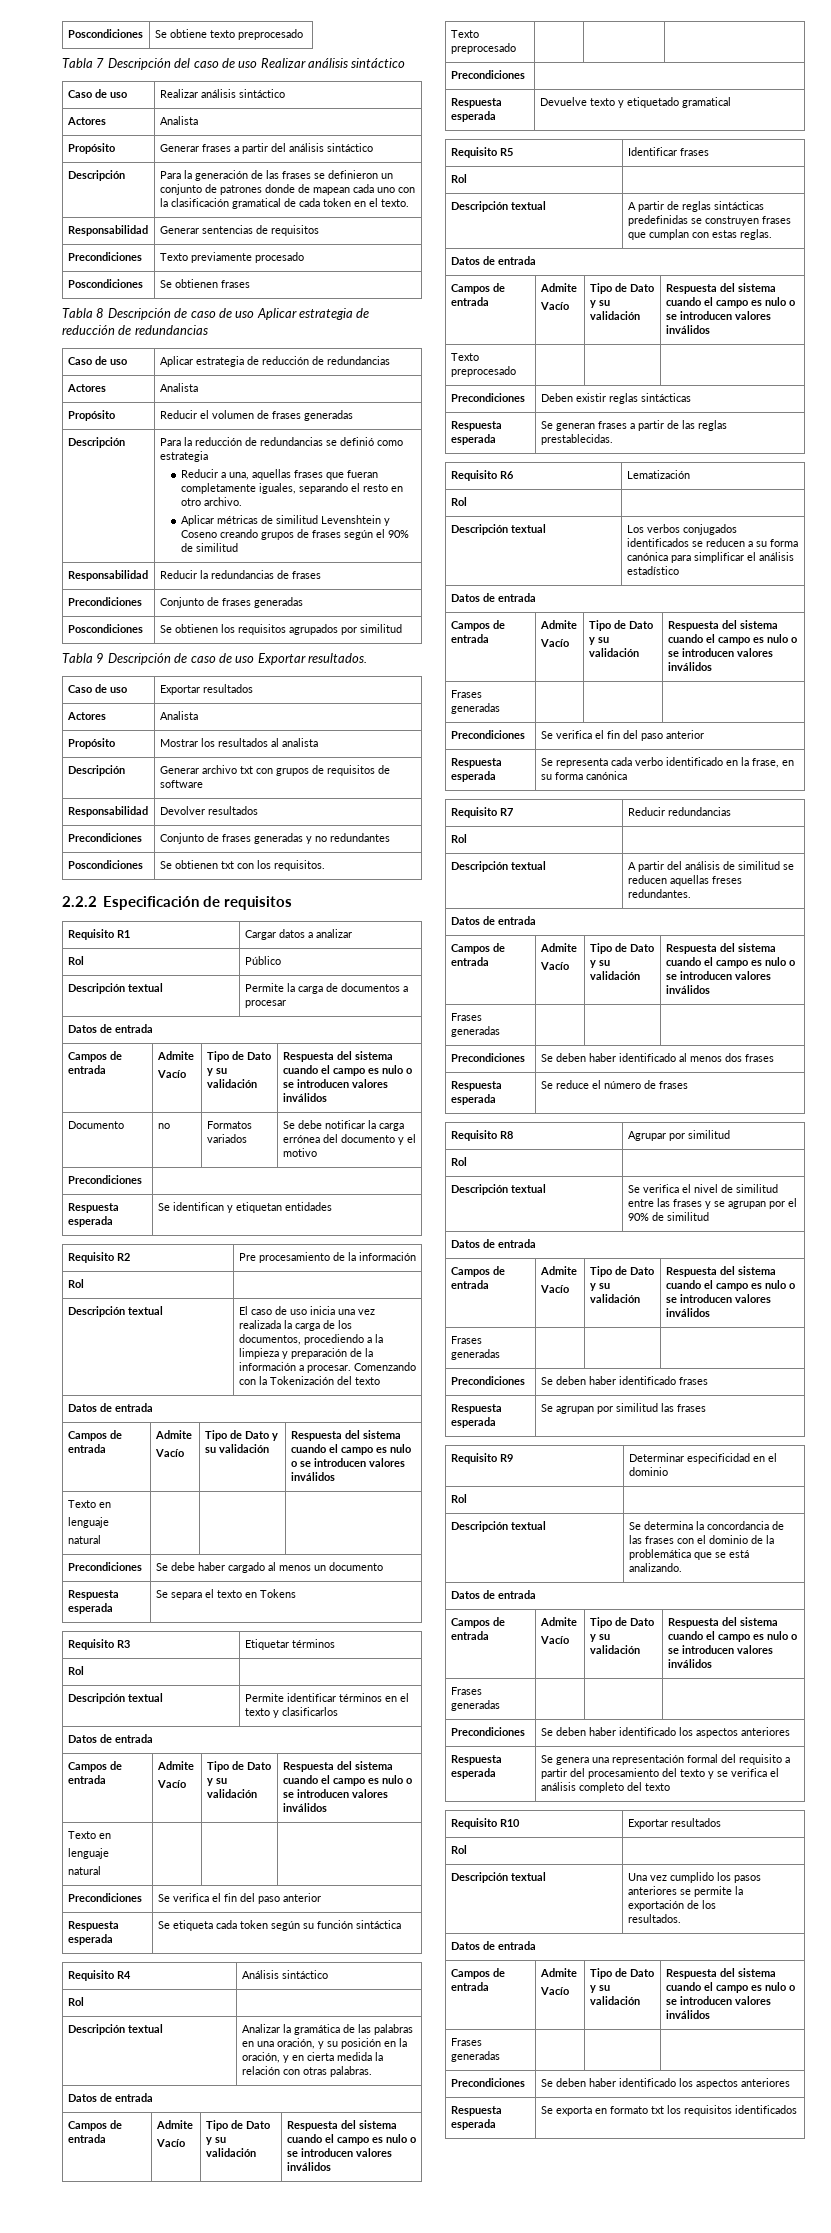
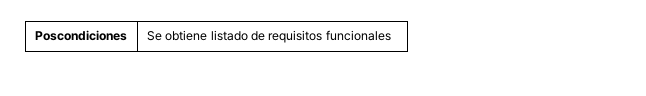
[209,29,303,40] [62,58,406,70] [67,89,127,98] [159,89,285,98] [66,117,106,125] [159,116,198,125] [67,143,115,154] [159,143,373,154] [67,170,125,181] [159,170,393,181] [159,184,415,195] [159,198,409,209] [67,225,148,236] [159,225,319,236] [67,252,142,261] [159,252,304,263] [67,279,143,288] [159,279,250,288] [62,308,370,320] [62,325,208,335] [67,356,127,365] [159,356,390,367] [66,384,106,392] [159,383,198,392] [67,410,115,421] [159,410,353,421] [67,437,125,448] [159,437,403,446] [159,451,208,462] [180,469,378,480] [180,483,403,494] [180,497,242,506] [180,515,390,526] [180,529,409,540] [180,543,238,552] [67,570,148,581] [159,570,321,579] [67,597,142,606] [159,597,303,608] [67,624,143,633] [159,624,402,635] [62,653,367,665] [67,684,127,693] [159,684,253,695] [66,712,106,720] [159,711,198,720] [67,738,115,749] [159,738,318,747] [67,765,125,776] [159,765,390,776] [159,780,203,788] [67,806,148,817] [159,806,258,815] [67,833,142,842] [159,833,390,844] [67,860,143,869] [159,860,325,871] [62,896,293,910] [67,929,130,940] [244,929,352,940] [67,956,84,965] [244,956,281,965] [67,983,163,994] [244,983,408,994] [244,1000,286,1008] [67,1024,153,1033] [67,1051,122,1062] [67,1065,106,1074] [156,1051,194,1060] [156,1070,186,1078] [206,1051,271,1062] [206,1068,227,1076] [206,1079,257,1088] [282,1051,393,1062] [282,1065,412,1076] [282,1079,388,1088] [282,1093,327,1102] [67,1121,124,1129] [157,1123,170,1129] [206,1121,252,1129] [206,1134,247,1143] [282,1120,404,1131] [282,1134,416,1145] [282,1148,317,1157] [67,1175,142,1184] [67,1203,119,1213] [67,1216,113,1227] [157,1202,332,1213] [67,1252,130,1263] [238,1252,416,1263] [67,1279,84,1288] [67,1306,163,1317] [238,1306,375,1315] [238,1320,352,1331] [238,1334,383,1345] [238,1348,373,1359] [238,1362,416,1373] [238,1376,380,1385] [67,1403,153,1412] [67,1430,122,1441] [67,1444,106,1453] [154,1430,192,1439] [154,1449,184,1457] [204,1430,278,1441] [204,1444,269,1453] [290,1430,401,1441] [290,1444,411,1455] [290,1458,405,1467] [290,1472,335,1481] [67,1500,111,1508] [67,1517,109,1528] [67,1535,101,1544] [67,1562,142,1571] [155,1562,383,1573] [67,1590,119,1600] [67,1603,113,1614] [155,1589,296,1600] [67,1639,130,1650] [244,1639,335,1650] [67,1666,84,1675] [67,1693,163,1704] [244,1693,409,1702] [244,1707,338,1718] [67,1734,153,1743] [67,1761,122,1772] [67,1775,106,1784] [156,1761,194,1770] [156,1780,186,1788] [206,1761,271,1772] [206,1778,227,1786] [206,1789,257,1798] [282,1761,393,1772] [282,1775,412,1786] [282,1789,388,1798] [282,1803,327,1812] [67,1831,111,1839] [67,1848,109,1859] [67,1866,101,1875] [67,1893,142,1902] [157,1893,321,1904] [67,1921,119,1931] [67,1934,113,1945] [157,1920,401,1931] [67,1970,131,1981] [241,1970,328,1979] [67,1997,84,2006] [67,2024,163,2035] [241,2024,413,2035] [241,2038,407,2049] [241,2052,383,2063] [241,2066,372,2077] [67,2093,153,2102] [67,2120,122,2131] [67,2134,106,2143] [155,2120,193,2129] [155,2139,185,2147] [205,2120,270,2131] [205,2137,226,2145] [205,2148,256,2157] [286,2120,397,2131] [286,2134,416,2145] [286,2148,392,2157] [286,2162,331,2171] [450,30,479,38] [450,43,516,54] [450,70,525,79] [450,98,502,108] [450,111,496,122] [539,97,731,108] [450,147,513,158] [627,147,709,156] [450,174,467,183] [450,201,546,212] [627,201,764,212] [627,215,791,226] [627,229,772,240] [450,256,536,265] [450,283,505,294] [450,297,489,306] [539,283,577,292] [539,302,569,310] [589,283,654,294] [589,300,610,308] [589,311,640,320] [665,283,776,294] [665,297,795,308] [665,311,771,320] [665,325,710,334] [450,353,479,361] [450,366,516,377] [450,393,525,402] [540,393,691,404] [450,421,502,431] [450,434,496,445] [540,420,727,431] [540,434,613,445] [450,470,514,481] [626,470,690,479] [450,497,467,506] [450,524,546,535] [626,524,737,535] [626,538,798,547] [626,552,794,563] [626,566,679,575] [450,593,536,602] [450,620,505,631] [450,634,489,643] [539,620,577,629] [539,639,569,647] [588,620,653,631] [588,637,609,645] [588,648,639,657] [667,620,778,631] [667,634,797,645] [667,648,773,657] [667,662,712,671] [450,690,482,698] [450,703,500,714] [450,730,525,739] [540,730,704,741] [450,758,502,768] [450,771,496,782] [540,757,794,768] [540,771,627,780] [450,807,513,818] [627,807,731,816] [450,834,467,843] [450,861,546,872] [627,861,794,872] [627,875,742,886] [627,889,691,898] [450,916,536,925] [450,943,505,954] [450,957,489,966] [539,943,577,952] [539,962,569,970] [589,943,654,954] [589,960,610,968] [589,971,640,980] [665,943,776,954] [665,957,795,968] [665,971,771,980] [665,985,710,994] [450,1013,482,1021] [450,1026,500,1037] [450,1053,525,1062] [540,1053,774,1062] [450,1081,502,1091] [450,1094,496,1105] [540,1080,688,1089] [450,1130,513,1141] [627,1130,730,1141] [450,1157,467,1166] [450,1184,546,1195] [627,1184,778,1193] [627,1198,797,1209] [627,1212,709,1221] [450,1239,536,1248] [450,1266,505,1277] [450,1280,489,1289] [539,1266,577,1275] [539,1285,569,1293] [589,1266,654,1277] [589,1283,610,1291] [589,1294,640,1303] [665,1266,776,1277] [665,1280,795,1291] [665,1294,771,1303] [665,1308,710,1317] [450,1336,482,1344] [450,1349,500,1360] [450,1376,525,1385] [540,1376,708,1385] [450,1404,502,1414] [450,1417,496,1428] [540,1403,706,1414] [450,1453,513,1464] [628,1453,777,1464] [628,1467,668,1476] [450,1494,467,1503] [450,1521,546,1532] [628,1521,784,1530] [628,1535,774,1544] [628,1549,749,1560] [628,1563,682,1572] [450,1590,536,1599] [450,1617,505,1628] [450,1631,489,1640] [539,1617,577,1626] [539,1636,569,1644] [589,1617,654,1628] [589,1634,610,1642] [589,1645,640,1654] [667,1617,778,1628] [667,1631,797,1642] [667,1645,773,1654] [667,1659,712,1668] [450,1687,482,1695] [450,1700,500,1711] [450,1727,525,1736] [540,1727,790,1738] [450,1755,502,1765] [450,1768,496,1779] [540,1754,790,1765] [540,1768,779,1779] [540,1782,670,1793] [450,1818,520,1829] [627,1818,721,1829] [450,1845,467,1854] [450,1872,546,1883] [627,1872,761,1883] [627,1886,743,1897] [627,1900,716,1911] [627,1914,681,1923] [450,1941,536,1950] [450,1968,505,1979] [450,1982,489,1991] [539,1968,577,1977] [539,1987,569,1995] [589,1968,654,1979] [589,1985,610,1993] [589,1996,640,2005] [665,1968,776,1979] [665,1982,795,1993] [665,1996,771,2005] [665,2010,710,2019] [450,2038,482,2046] [450,2051,500,2062] [450,2078,525,2087] [540,2078,790,2089] [450,2106,502,2116] [450,2119,496,2130] [540,2105,797,2116] texto preprocesado // Tabla 7 Descripción del caso de uso Realizar análisis sintáctico // Caso de uso | Realizar análisis sintáctico // Actores | Analista // Propósito | Generar frases a partir del análisis sintáctico // Descripción | Para la generación de las frases se definieron un conjunto de patrones donde de mapean cada uno con la clasificación gramatical de cada token en el texto. // Responsabilidad | Generar sentencias de requisitos // Precondiciones | Texto previamente procesado // Poscondiciones | Se obtienen frases // Tabla 8 Descripción de caso de uso Aplicar estrategia de reducción de redundancias // Caso de uso | Aplicar estrategia de reducción de redundancias // Actores | Analista // Propósito | Reducir el volumen de frases generadas // Descripción | Para la reducción de redundancias se definió como estrategia // Reducir a una, aquellas frases que fueran completamente iguales, separando el resto en otro archivo. // Aplicar métricas de similitud Levenshtein y Coseno creando grupos de frases según el 90% de similitud // Responsabilidad | Reducir la redundancias de frases // Precondiciones | Conjunto de frases generadas // Poscondiciones | Se obtienen los requisitos agrupados por similitud // Tabla 9 Descripción de caso de uso Exportar resultados. // Caso de uso | Exportar resultados // Actores | Analista // Propósito | Mostrar los resultados al analista // Descripción | Generar archivo txt con grupos de requisitos de software // Responsabilidad | Devolver resultados // Precondiciones | Conjunto de frases generadas y no redundantes // Poscondiciones | Se obtienen txt con los requisitos. // 2.2.2 Especificación de requisitos // Requisito R1 | Cargar datos a analizar // Rol | Público // Descripción textual | Permite la carga de documentos a procesar // Datos de entrada // Campos de entrada | Admite // Vacío | Tipo de Dato y su validación | Respuesta del sistema cuando el campo es nulo o se introducen valores inválidos // Documento | no | Formatos variados | Se debe notificar la carga errónea del documento y el motivo // Precondiciones | // Respuesta esperada | Se identifican y etiquetan entidades // Requisito R2 | Pre procesamiento de la información // Rol | // Descripción textual | El caso de uso inicia una vez realizada la carga de los documentos, procediendo a la limpieza y preparación de la información a procesar. Comenzando con la Tokenización del texto // Datos de entrada // Campos de entrada | Admite // Vacío | Tipo de Dato y su validación | Respuesta del sistema cuando el campo es nulo o se introducen valores inválidos // Texto en // lenguaje // natural | | | // Precondiciones | Se debe haber cargado al menos un documento // Respuesta esperada | Se separa el texto en Tokens // Requisito R3 | Etiquetar términos // Rol | // Descripción textual | Permite identificar términos en el texto y clasificarlos // Datos de entrada // Campos de entrada | Admite // Vacío | Tipo de Dato y su validación | Respuesta del sistema cuando el campo es nulo o se introducen valores inválidos // Texto en // lenguaje // natural | | | // Precondiciones | Se verifica el fin del paso anterior // Respuesta esperada | Se etiqueta cada token según su función sintáctica // Requisito R4 | Análisis sintáctico // Rol | // Descripción textual | Analizar la gramática de las palabras en una oración, y su posición en la oración, y en cierta medida la relación con otras palabras. // Datos de entrada // Campos de entrada | Admite // Vacío | Tipo de Dato y su validación | Respuesta del sistema cuando el campo es nulo o se introducen valores inválidos // Texto preprocesado | | | // Precondiciones | // Respuesta esperada | Devuelve texto y etiquetado gramatical // Requisito R5 | Identificar frases // Rol | // Descripción textual | A partir de reglas sintácticas predefinidas se construyen frases que cumplan con estas reglas. // Datos de entrada // Campos de entrada | Admite // Vacío | Tipo de Dato y su validación | Respuesta del sistema cuando el campo es nulo o se introducen valores inválidos // Texto preprocesado | | | // Precondiciones | Deben existir reglas sintácticas // Respuesta esperada | Se generan frases a partir de las reglas prestablecidas. // Requisito R6 | Lematización // Rol | // Descripción textual | Los verbos conjugados identificados se reducen a su forma canónica para simplificar el análisis estadístico // Datos de entrada // Campos de entrada | Admite // Vacío | Tipo de Dato y su validación | Respuesta del sistema cuando el campo es nulo o se introducen valores inválidos // Frases generadas | | | // Precondiciones | Se verifica el fin del paso anterior // Respuesta esperada | Se representa cada verbo identificado en la frase, en su forma canónica // Requisito R7 | Reducir redundancias // Rol | // Descripción textual | A partir del análisis de similitud se reducen aquellas freses redundantes. // Datos de entrada // Campos de entrada | Admite // Vacío | Tipo de Dato y su validación | Respuesta del sistema cuando el campo es nulo o se introducen valores inválidos // Frases generadas | | | // Precondiciones | Se deben haber identificado al menos dos frases // Respuesta esperada | Se reduce el número de frases // Requisito R8 | Agrupar por similitud // Rol | // Descripción textual | Se verifica el nivel de similitud entre las frases y se agrupan por el 90% de similitud // Datos de entrada // Campos de entrada | Admite // Vacío | Tipo de Dato y su validación | Respuesta del sistema cuando el campo es nulo o se introducen valores inválidos // Frases generadas | | | // Precondiciones | Se deben haber identificado frases // Respuesta esperada | Se agrupan por similitud las frases // Requisito R9 | Determinar especificidad en el dominio // Rol | // Descripción textual | Se determina la concordancia de las frases con el dominio de la problemática que se está analizando. // Datos de entrada // Campos de entrada | Admite // Vacío | Tipo de Dato y su validación | Respuesta del sistema cuando el campo es nulo o se introducen valores inválidos // Frases generadas | | | // Precondiciones | Se deben haber identificado los aspectos anteriores // Respuesta esperada | Se genera una representación formal del requisito a partir del procesamiento del texto y se verifica el análisis completo del texto // Requisito R10 | Exportar resultados // Rol | // Descripción textual | Una vez cumplido los pasos anteriores se permite la exportación de los // resultados. // Datos de entrada // Campos de entrada | Admite // Vacío | Tipo de Dato y su validación | Respuesta del sistema cuando el campo es nulo o se introducen valores inválidos // Frases generadas | | | // Precondiciones | Se deben haber identificado los aspectos anteriores // Respuesta esperada | Se exporta en formato txt los requisitos identificados -> [210,30,391,43] listado de requisitos funcionales

